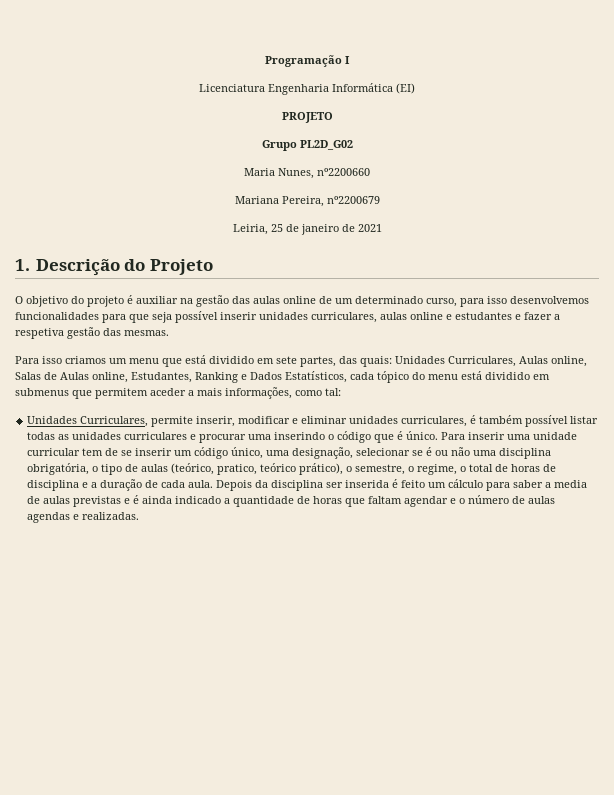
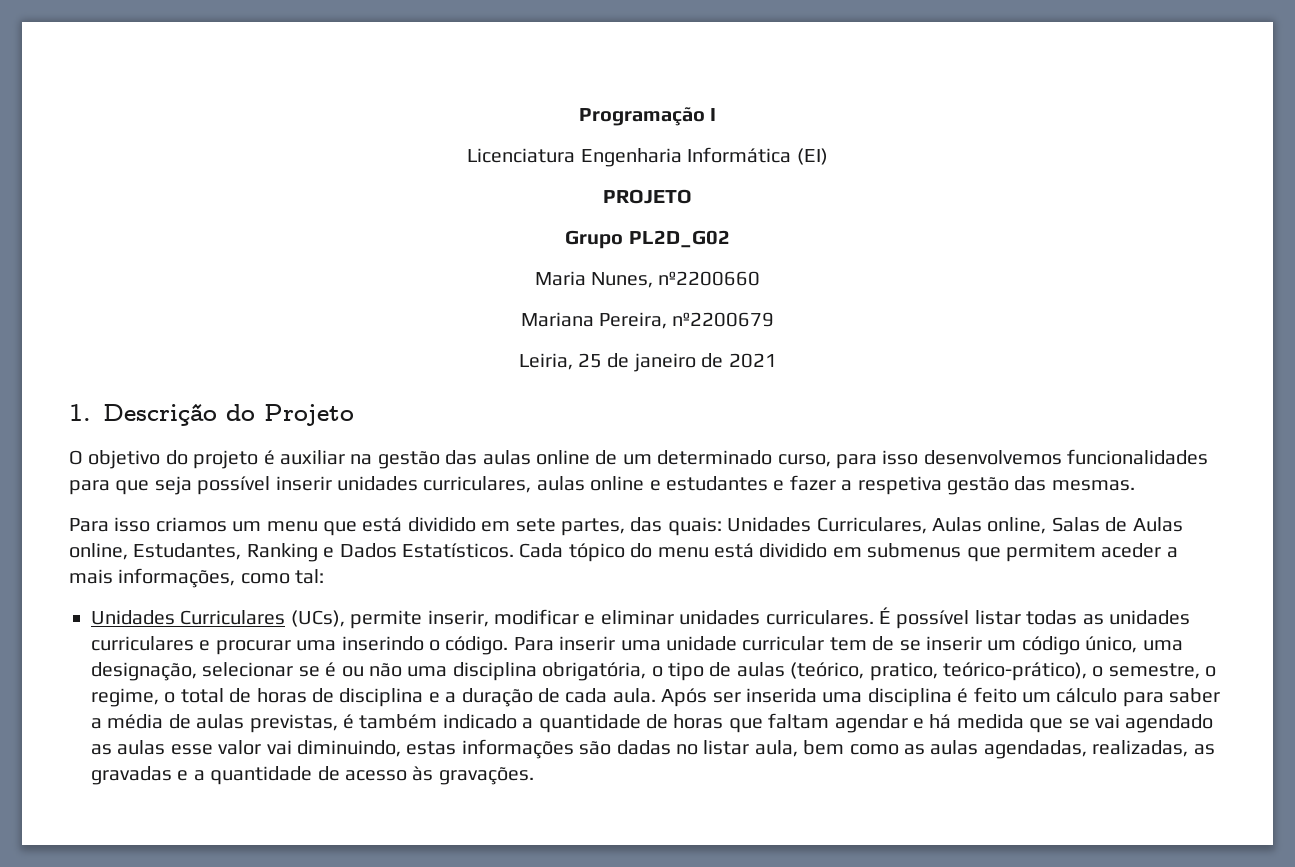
[285,371,374,383] Estatísticos, cada -> [402,543,564,558] Estatísticos. Cada
[80,416,149,427] Curriculares, -> [180,610,345,627] Curriculares (UCs),
[401,415,524,427] curriculares, é também -> [765,607,891,625] curriculares. É
[337,431,439,443] código que é único. -> [445,636,509,655] código.
[260,463,344,475] teórico prático), -> [942,662,1087,681] teórico-prático),
[216,480,390,491] Depois da disciplina ser inserida -> [661,688,952,707] Após ser inserida uma disciplina
[554,480,588,488] [27,495,173,507] media de aulas previstas e é ainda -> [107,714,438,733] média de aulas previstas, é também
[459,495,556,504] [27,512,140,523] o número de aulas agendas e realizadas. -> [929,714,1214,733] [91,739,1215,759] [91,766,534,785] há medida que se vai agendado as aulas esse valor vai diminuindo, estas informações são dadas no listar aula, bem como as aulas agendadas, realizadas, as gravadas e a quantidade de acesso às gravações.

